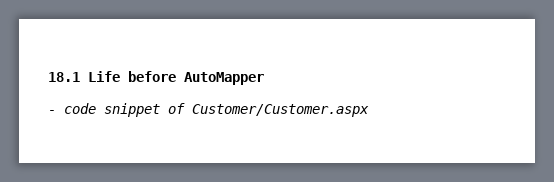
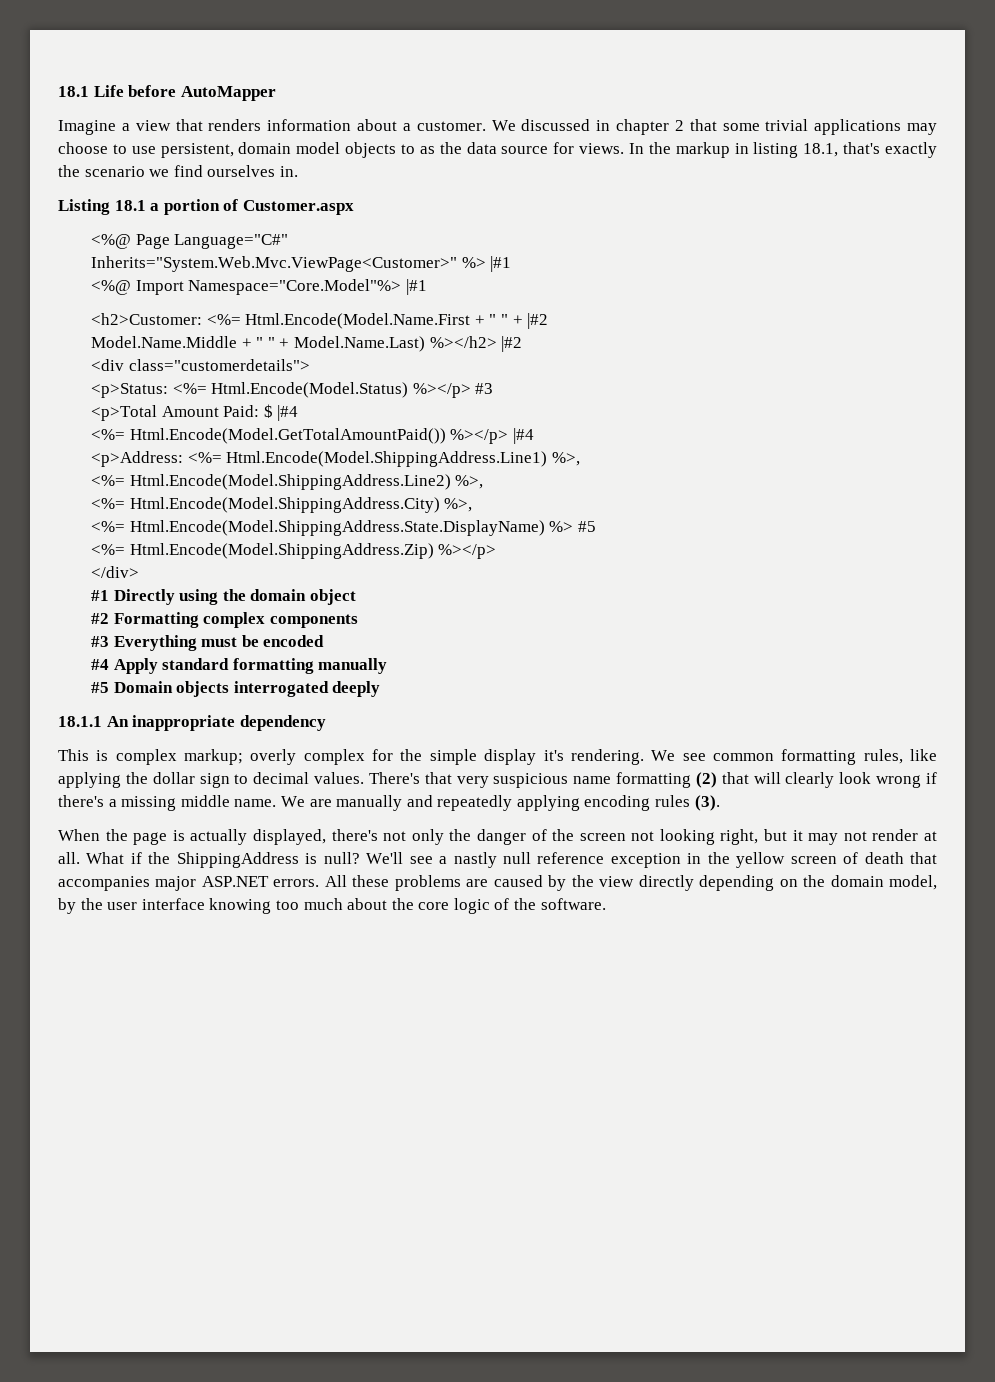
[48,103,369,117] - code snippet of Customer/Customer.aspx -> [58,119,938,135] [58,142,938,158] [58,165,298,177] [58,199,354,215] [91,234,289,249] [91,256,512,272] [91,279,427,295] [91,313,549,329] [91,336,523,352] [91,359,310,371] [91,382,494,398] [91,404,299,421] [91,428,534,444] [91,451,580,467] [91,474,484,490] [91,497,473,513] [91,520,596,536] [91,543,497,559] [91,566,140,578] [91,589,357,605] [91,612,358,628] [91,635,325,651] [91,658,388,674] [91,681,381,697] [58,715,326,731] [58,749,938,765] [58,772,938,788] [58,795,720,811] [58,829,938,845] [58,852,938,868] [58,875,937,891] [58,898,606,914] Imagine a view that renders information about a customer. We discussed in chapter 2 that some trivial applications may choose to use persistent, domain model objects to as the data source for views. In the markup in listing 18.1, that's exactly the scenario we find ourselves in. // Listing 18.1 a portion of Customer.aspx // <%@ Page Language="C#" // Inherits="System.Web.Mvc.ViewPage<Customer>" %> |#1 // <%@ Import Namespace="Core.Model"%> |#1 // <h2>Customer: <%= Html.Encode(Model.Name.First + " " + |#2 // Model.Name.Middle + " " + Model.Name.Last) %></h2> |#2 // <div class="customerdetails"> // <p>Status: <%= Html.Encode(Model.Status) %></p> #3 // <p>Total Amount Paid: $ |#4 // <%= Html.Encode(Model.GetTotalAmountPaid()) %></p> |#4 // <p>Address: <%= Html.Encode(Model.ShippingAddress.Line1) %>, // <%= Html.Encode(Model.ShippingAddress.Line2) %>, // <%= Html.Encode(Model.ShippingAddress.City) %>, // <%= Html.Encode(Model.ShippingAddress.State.DisplayName) %> #5 // <%= Html.Encode(Model.ShippingAddress.Zip) %></p> // </div> // #1 Directly using the domain object // #2 Formatting complex components // #3 Everything must be encoded // #4 Apply standard formatting manually // #5 Domain objects interrogated deeply // 18.1.1 An inappropriate dependency // This is complex markup; overly complex for the simple display it's rendering. We see common formatting rules, like applying the dollar sign to decimal values. There's that very suspicious name formatting (2) that will clearly look wrong if there's a missing middle name. We are manually and repeatedly applying encoding rules (3). // When the page is actually displayed, there's not only the danger of the screen not looking right, but it may not render at all. What if the ShippingAddress is null? We'll see a nastly null reference exception in the yellow screen of death that accompanies major ASP.NET errors. All these problems are caused by the view directly depending on the domain model, by the user interface knowing too much about the core logic of the software.

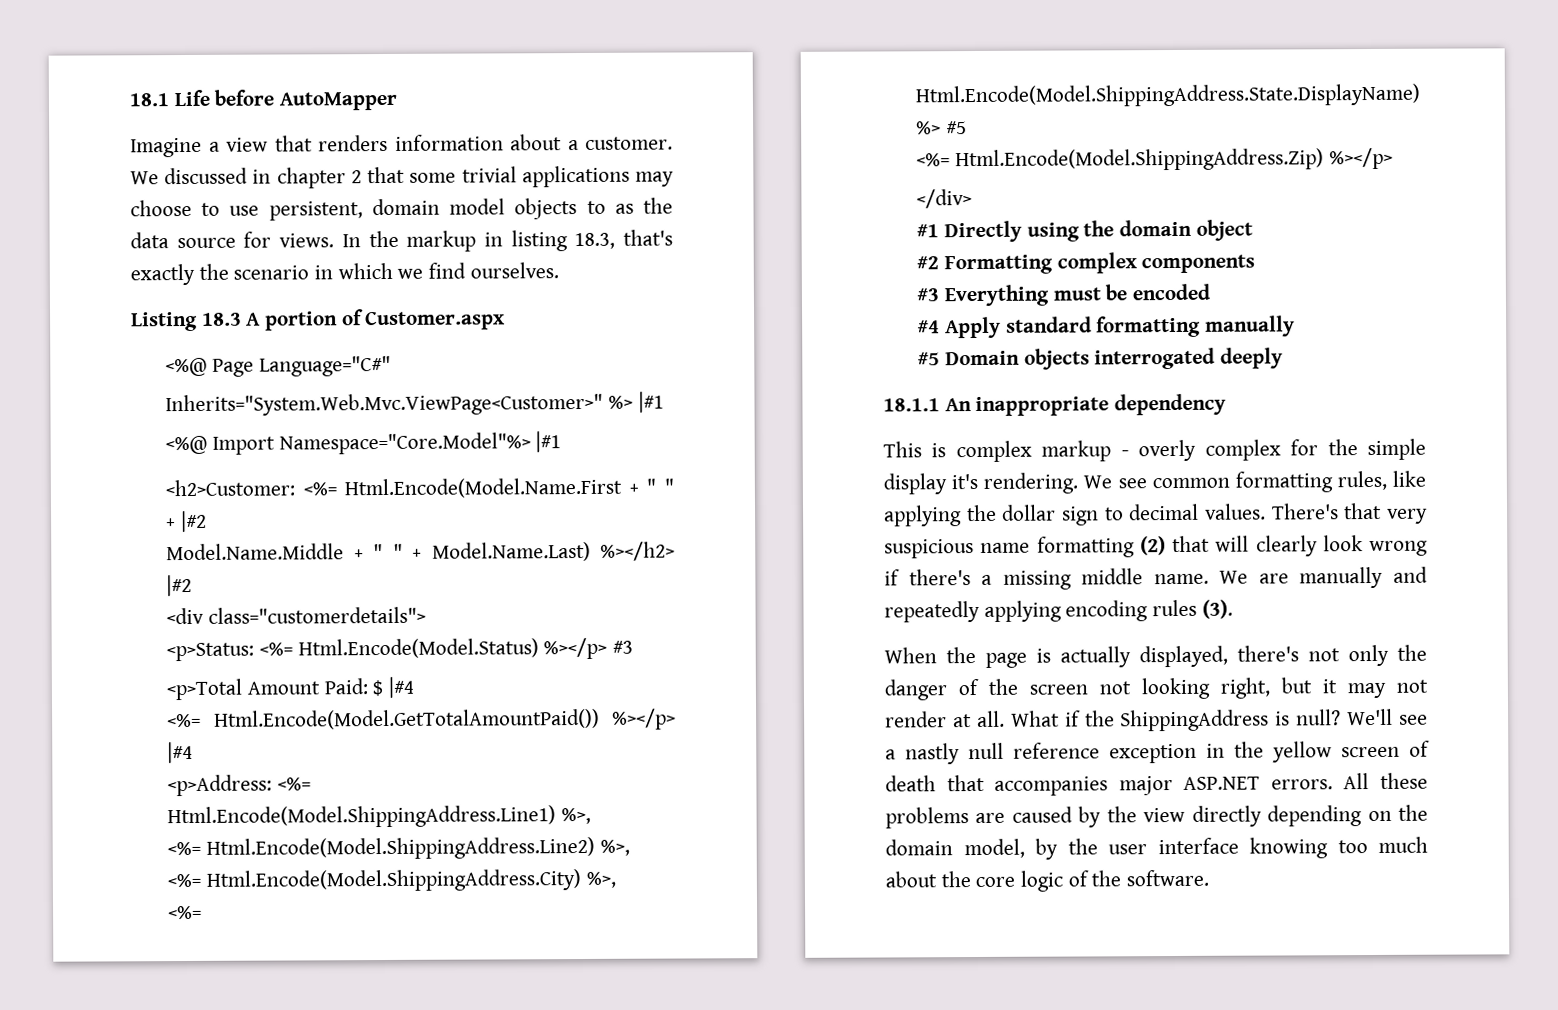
[803,143,839,157] 18.1, -> [574,232,616,250] 18.3,
[149,165,298,177] we find ourselves in. -> [314,262,559,280] in which we find ourselves.
[114,200,160,211] 18.1 a -> [201,312,262,326] 18.3 A
[184,749,244,765] markup; -> [1041,440,1129,462] markup -

